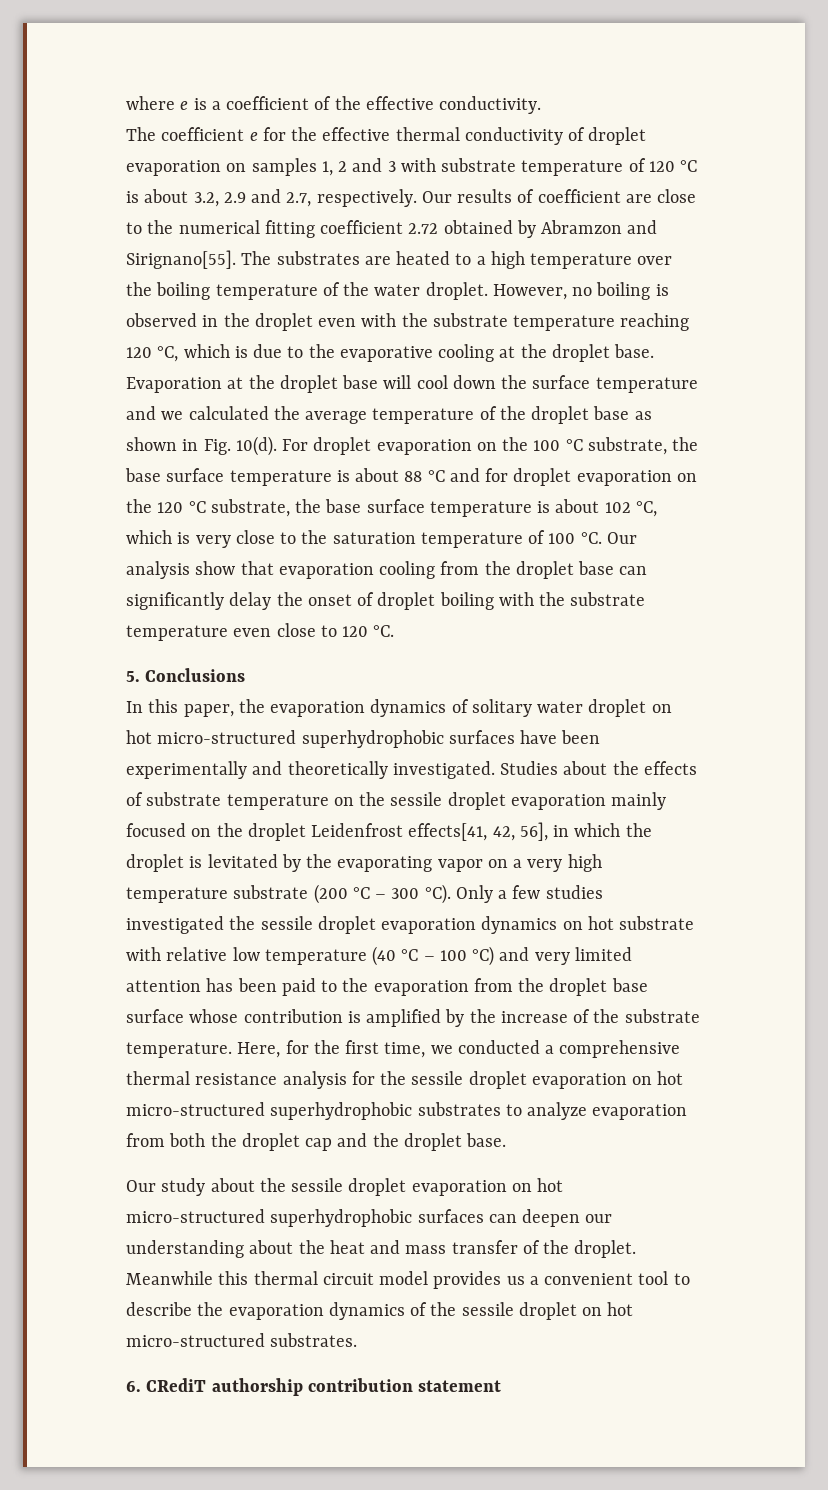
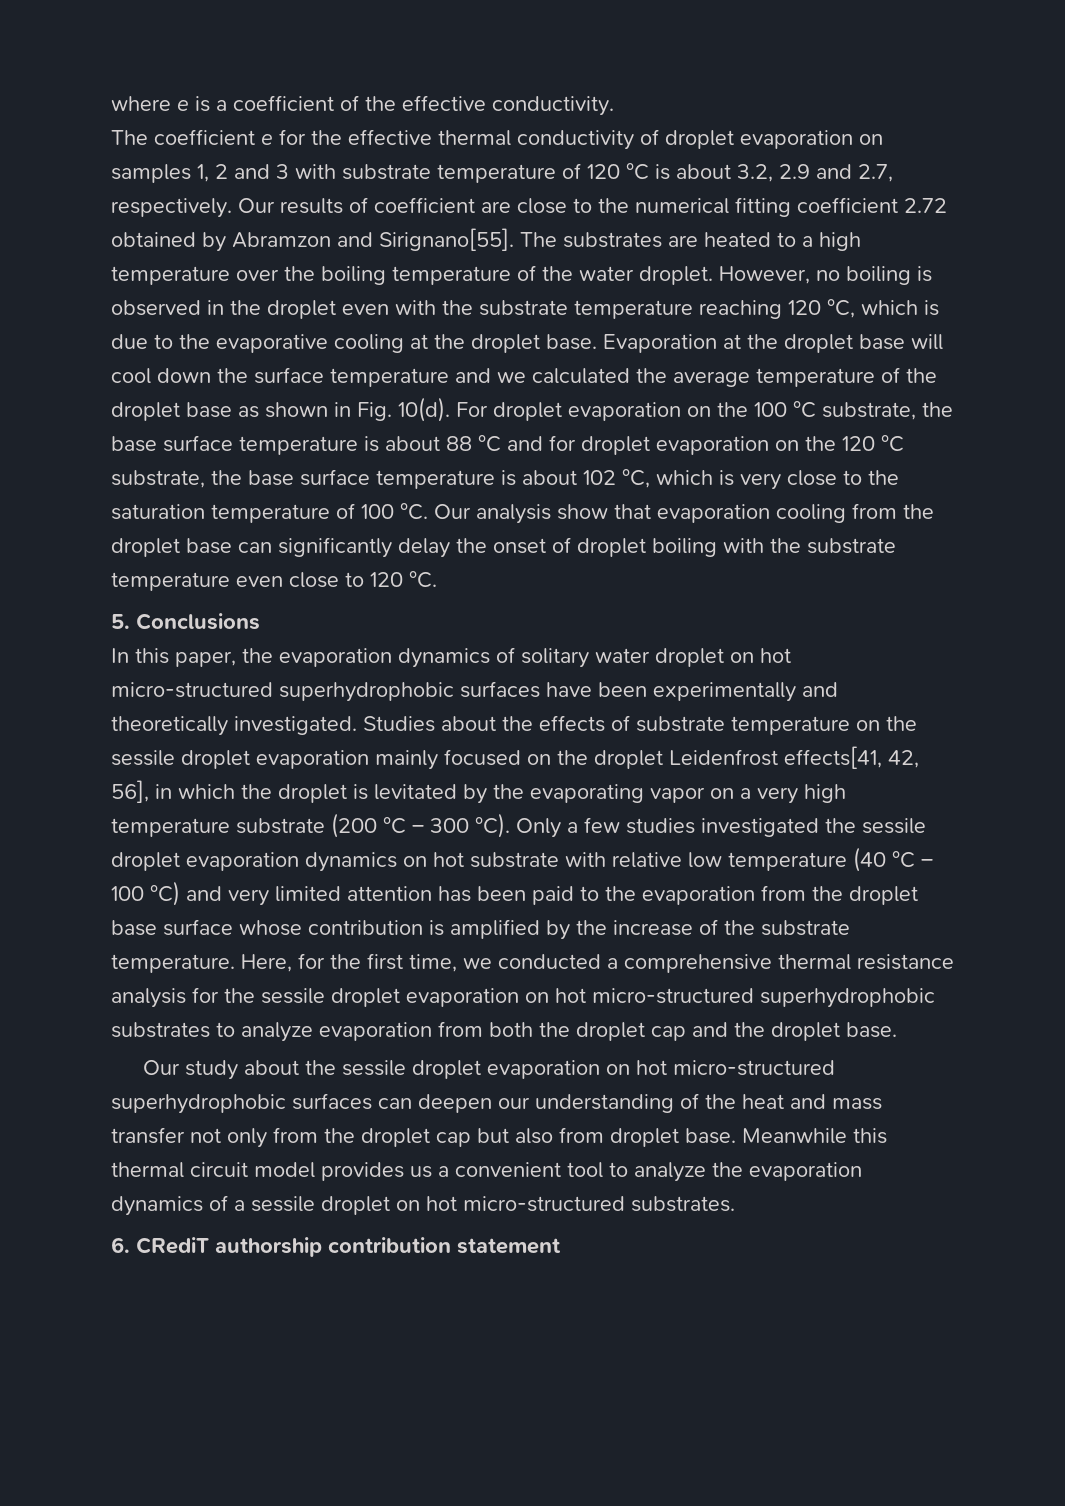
[249,1240,294,1254] about -> [680,1093,699,1109] of
[522,1240,637,1258] of the droplet. -> [190,1127,736,1148] not only from the droplet cap but also from droplet base.
[126,1302,457,1320] describe the evaporation dynamics of the -> [634,1162,862,1182] [111,1195,245,1216] analyze the evaporation dynamics of a

